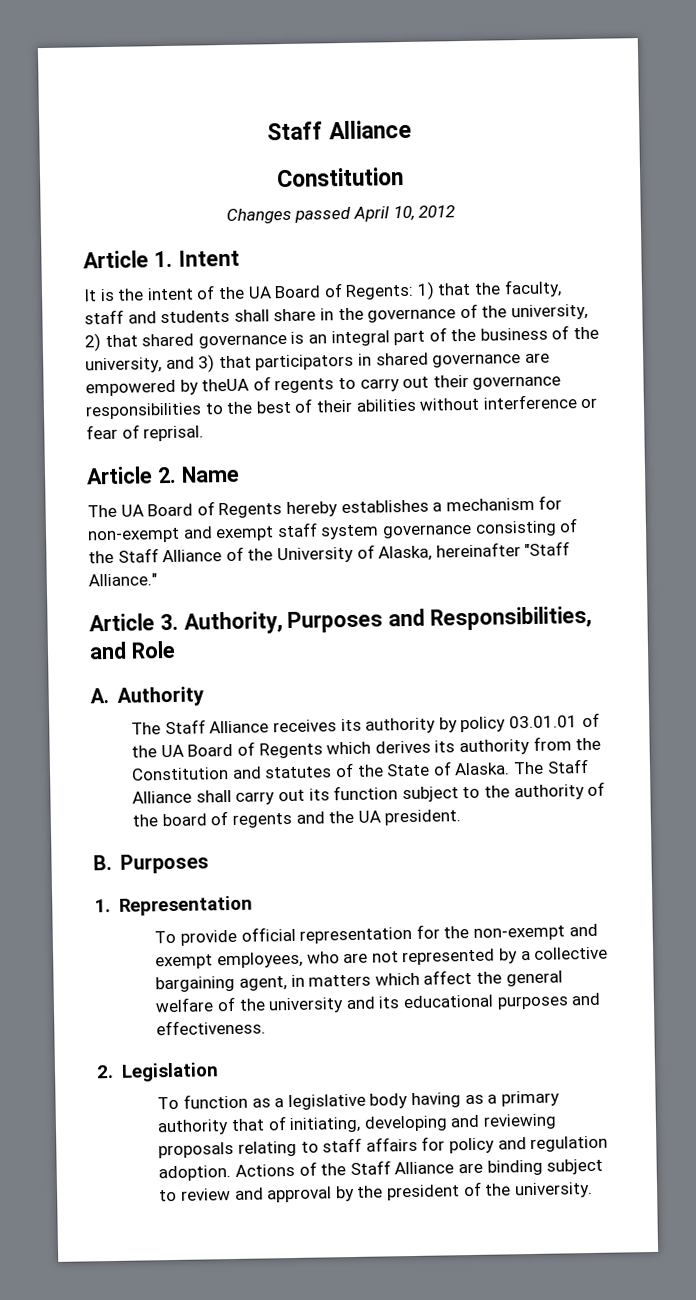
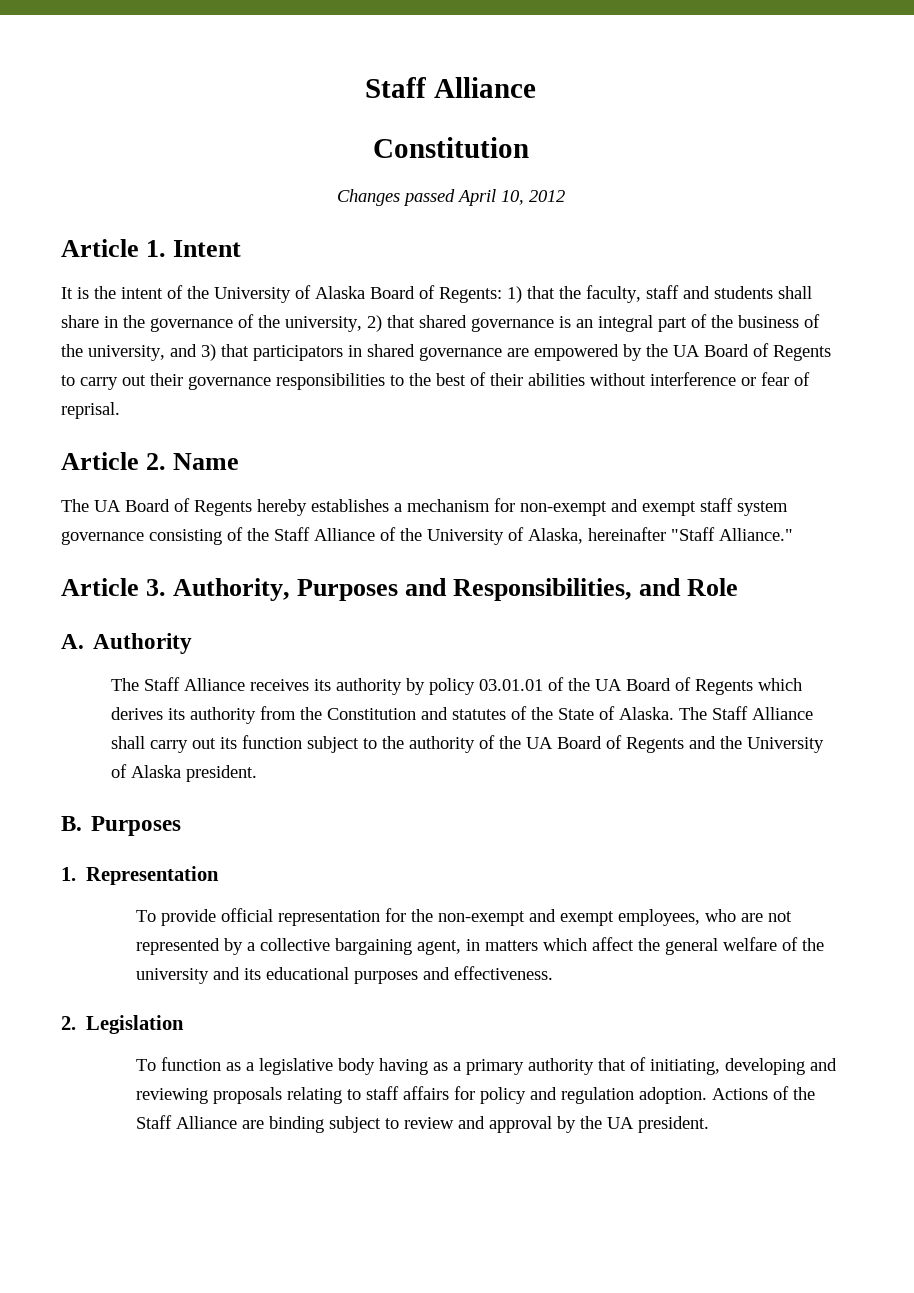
[247,286,272,299] UA -> [214,285,365,303] University of Alaska
[201,376,335,394] theUA of regents -> [646,343,831,361] the UA Board of Regents
[161,810,381,828] board of regents and the UA -> [525,735,824,753] [110,764,181,778] UA Board of Regents and the University of Alaska
[385,1181,593,1201] president of the university. -> [606,1116,709,1133] UA president.

